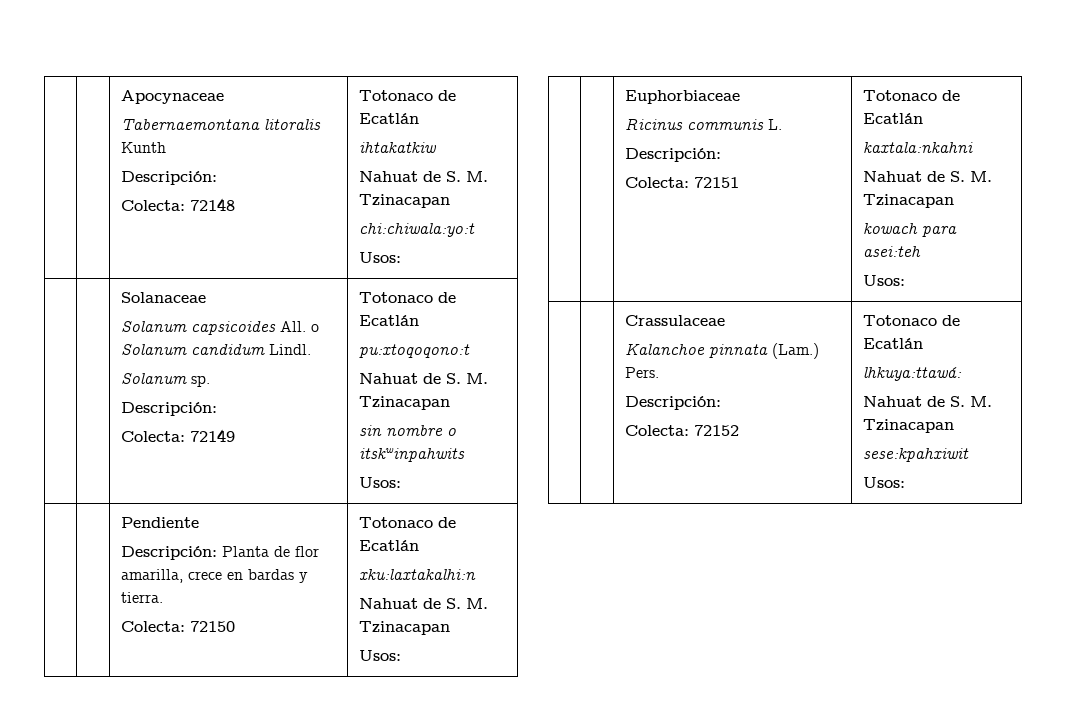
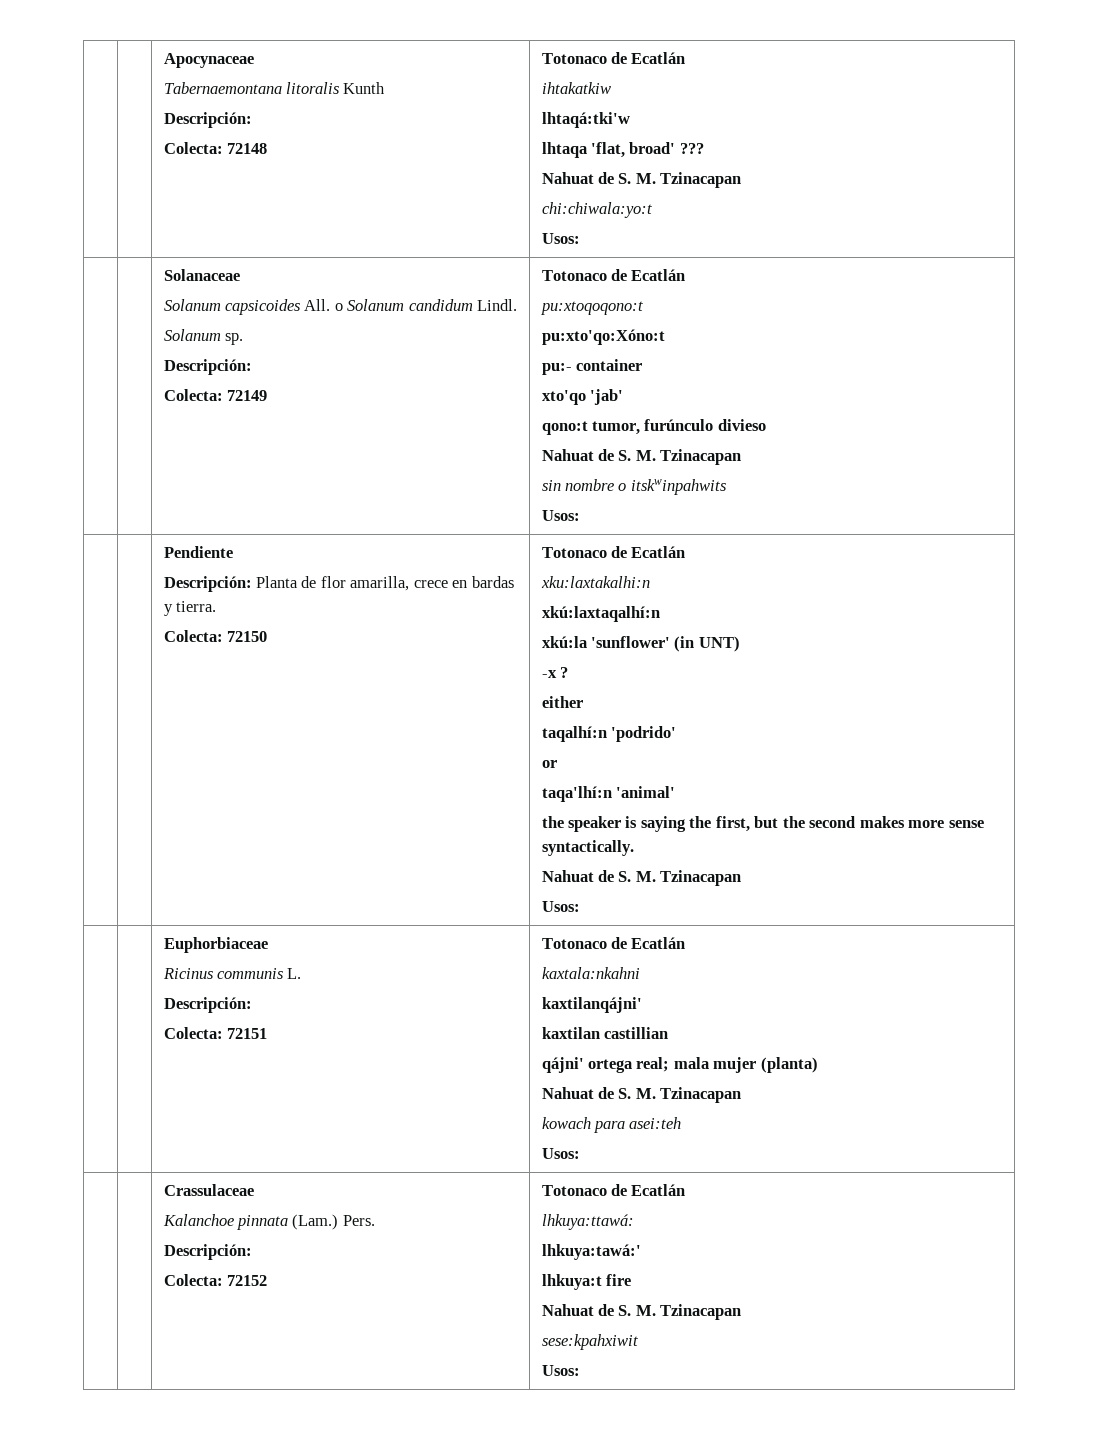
(438, 147) none -> [541,112,630,128] [541,142,704,158] // lhtaqá:tki'w // lhtaqa 'flat, broad' ???
(471, 351) none -> [541,329,665,345] [541,359,642,375] [541,389,623,405] [541,419,766,435] // pu:xto'qo:Xóno:t // pu:- container // xto'qo 'jab' // qono:t tumor, furúnculo divieso
(477, 575) none -> [541,606,660,622] [541,636,740,652] [541,667,568,678] [541,696,583,708] [541,726,676,742] [541,760,557,768] [541,786,675,802] [541,816,984,832] [541,840,634,856] // xkú:laxtaqalhí:n // xkú:la 'sunflower' (in UNT) // -x ? // either // taqalhí:n 'podrido' // or // taqa'lhí:n 'animal' // the speaker is saying the first, but the second makes more sense syntactically.
(974, 148) none -> [541,997,642,1013] [541,1027,668,1039] [541,1057,818,1073] // kaxtilanqájni' // kaxtilan castillian // qájni' ortega real; mala mujer (planta)
(963, 374) none -> [541,1244,641,1260] [541,1274,631,1290] // lhkuya:tawá:' // lhkuya:t fire

